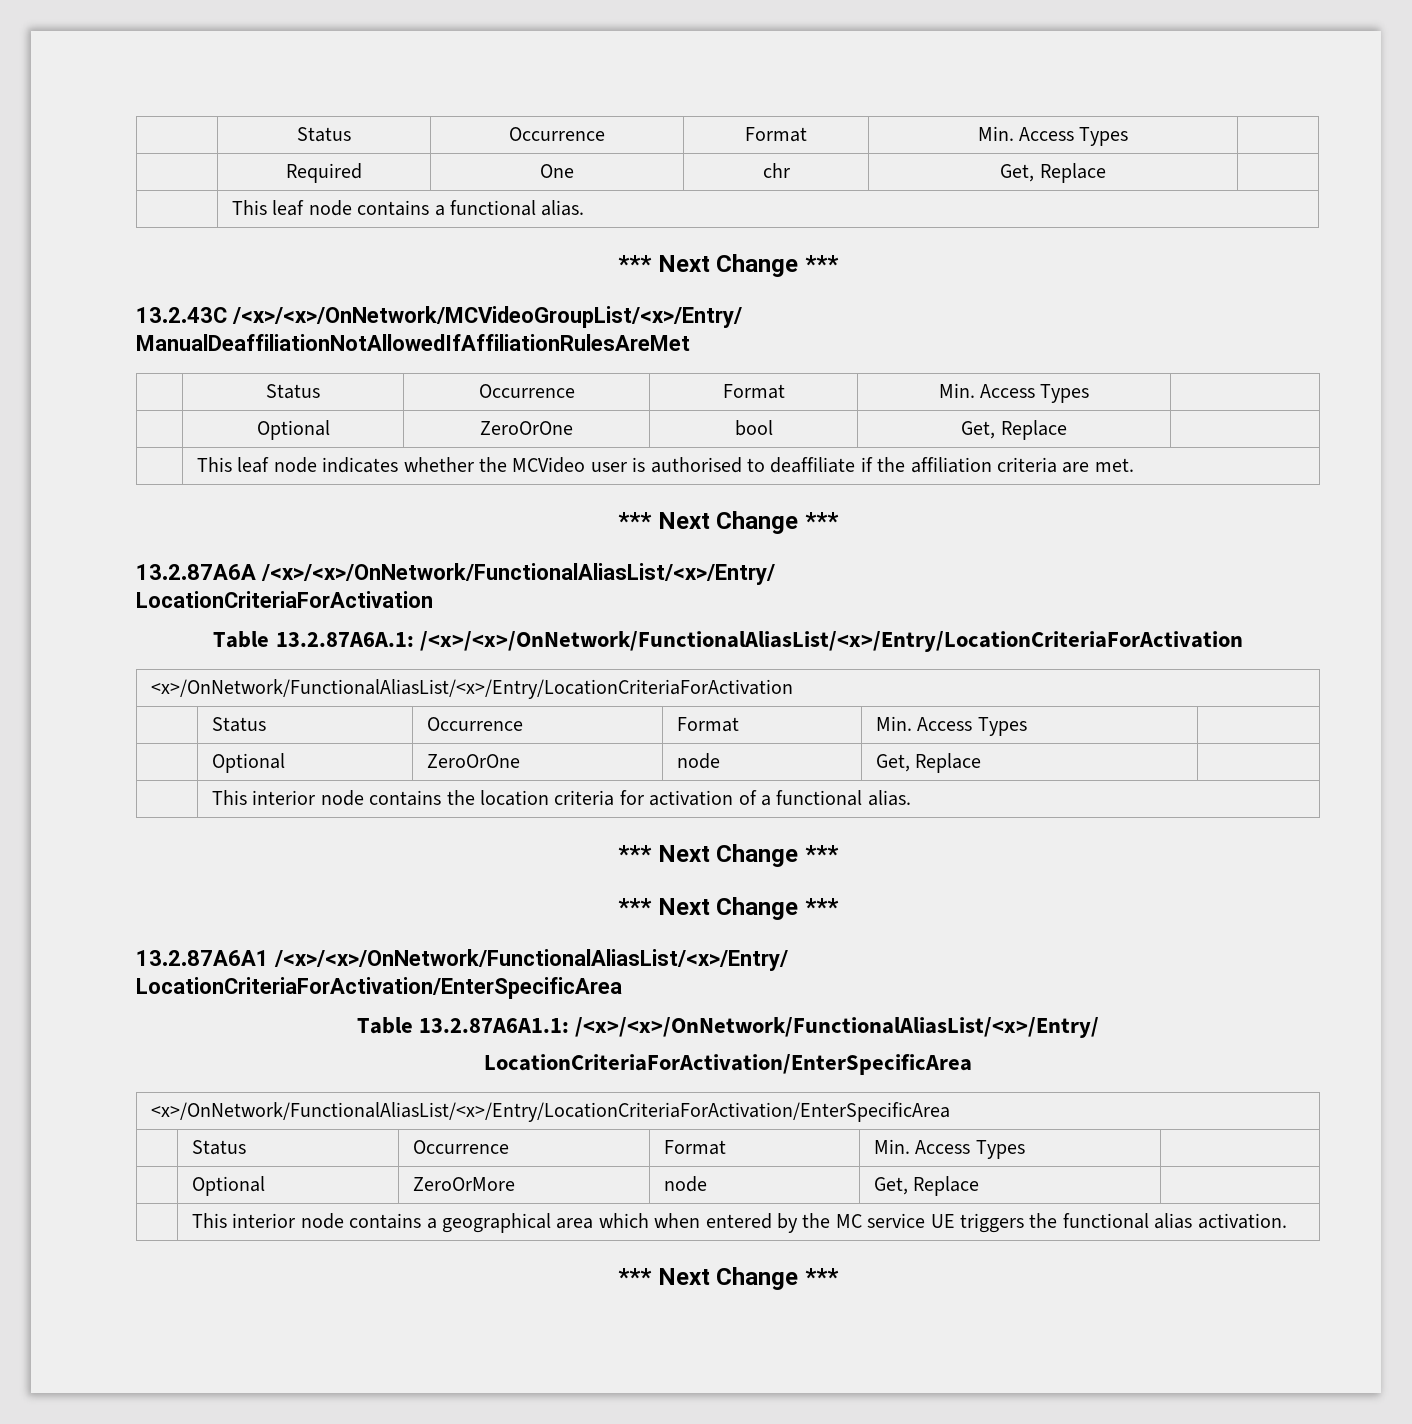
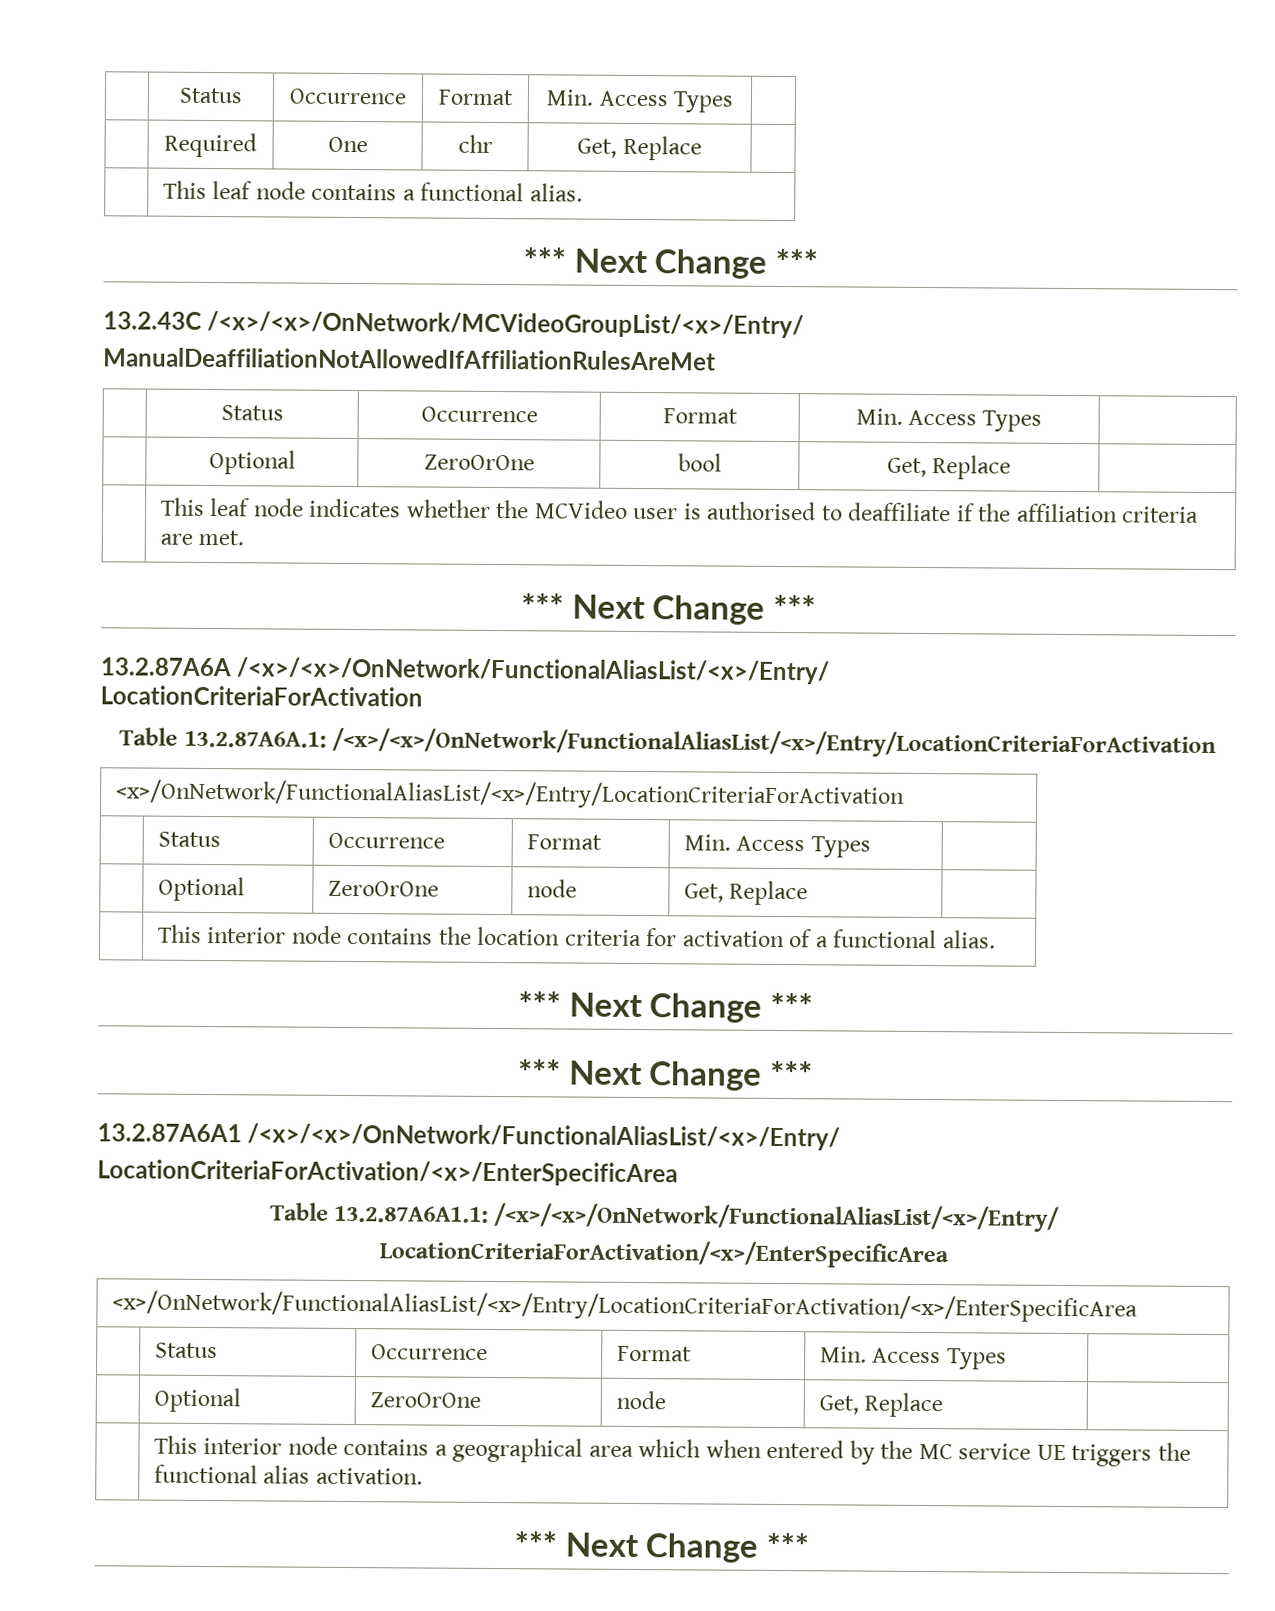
[136,977,622,999] LocationCriteriaForActivation/EnterSpecificArea -> [97,1159,678,1187] LocationCriteriaForActivation/<x>/EnterSpecificArea
[484,1054,972,1075] [150,1102,950,1122] [191,1140,246,1155] [412,1140,509,1154] [663,1140,726,1155] [873,1139,1025,1159] [191,1176,265,1196] [412,1177,515,1191] LocationCriteriaForActivation/EnterSpecificArea // <x>/OnNetwork/FunctionalAliasList/<x>/Entry/LocationCriteriaForActivation/EnterSpecificArea // | Status | Occurrence | Format | Min. Access Types | // | Optional | ZeroOrMore -> [379,1239,949,1269] [111,1290,1138,1323] [154,1342,218,1359] [370,1344,488,1360] [616,1345,692,1362] [819,1346,1007,1370] [153,1387,241,1413] [369,1392,481,1408] LocationCriteriaForActivation/<x>/EnterSpecificArea // <x>/OnNetwork/FunctionalAliasList/<x>/Entry/LocationCriteriaForActivation/<x>/EnterSpecificArea // | Status | Occurrence | Format | Min. Access Types | // | Optional | ZeroOrOne

